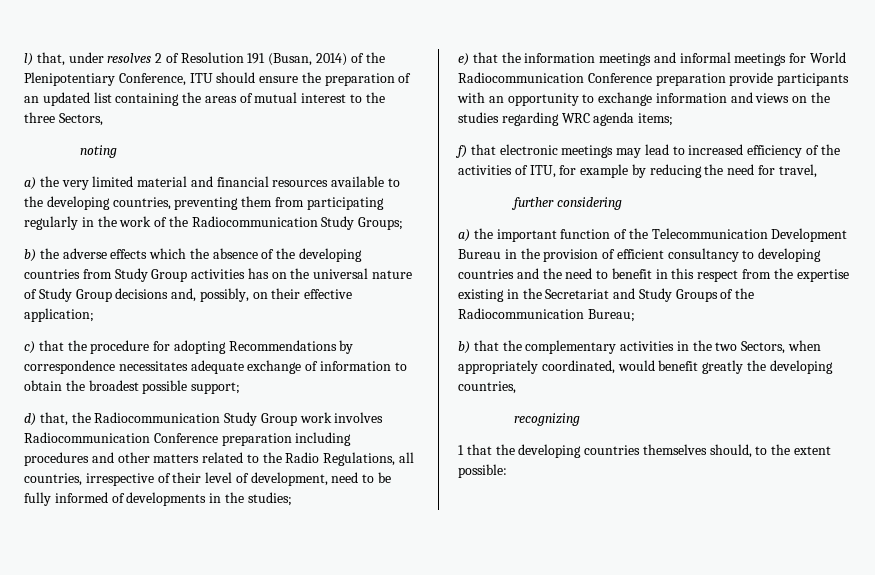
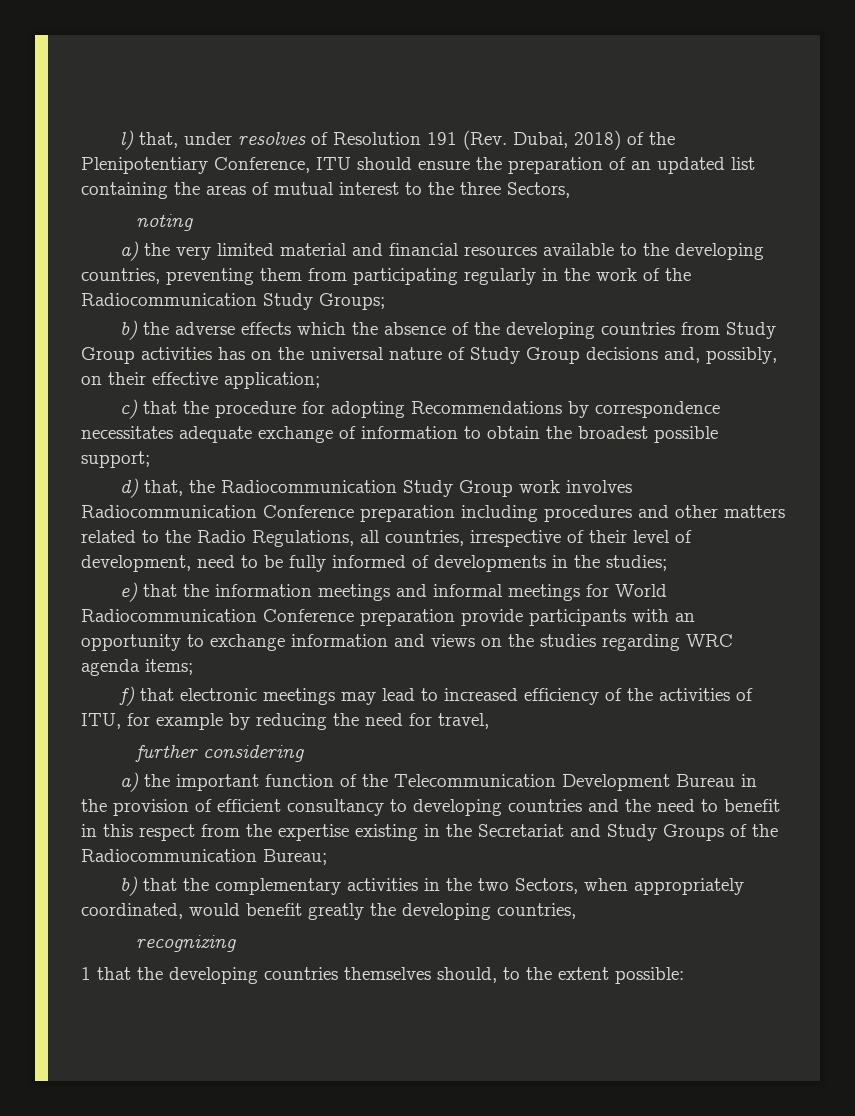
[155,53,163,63] 2 -> (307, 138) none
[268,53,348,66] (Busan, 2014) -> [463,130,622,150] (Rev. Dubai, 2018)

